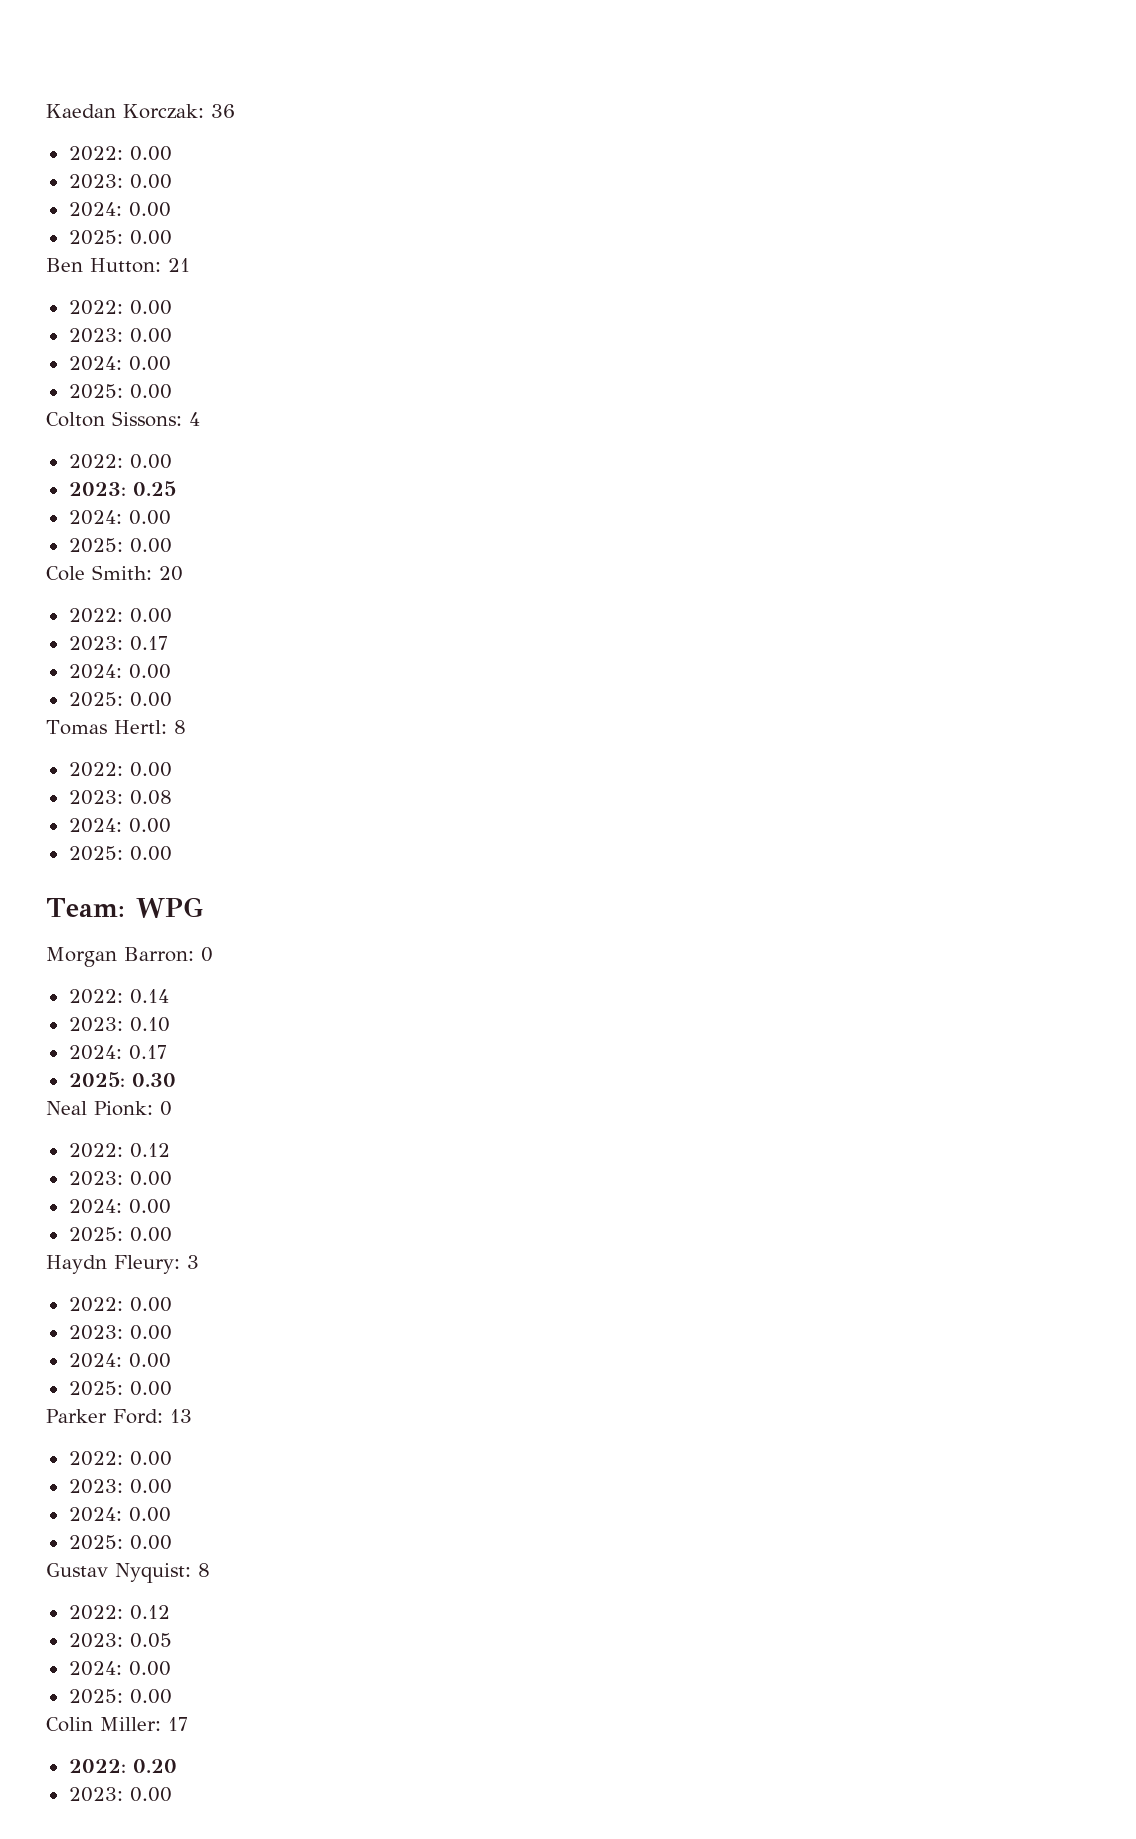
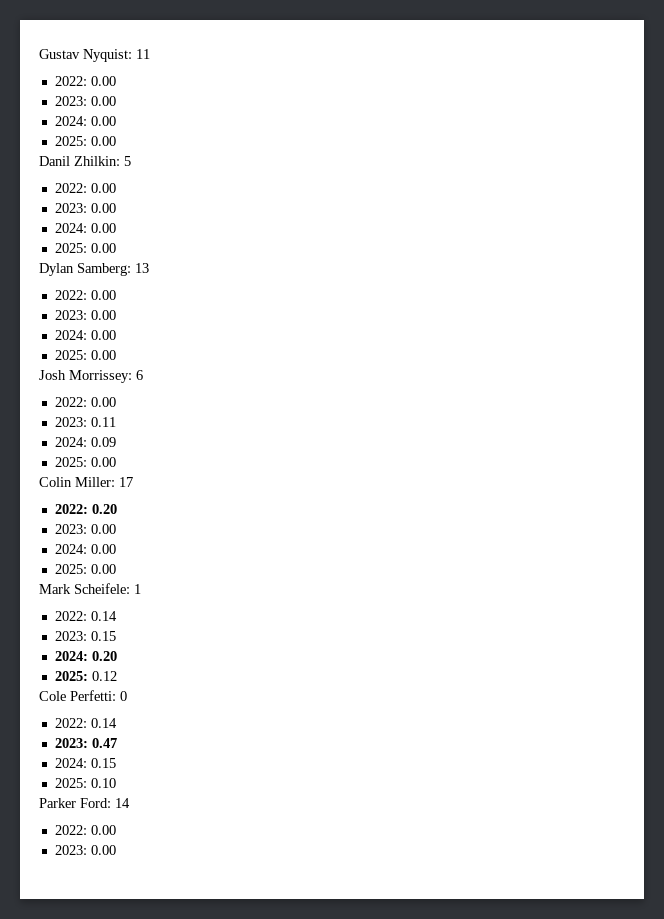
[46,104,235,119] [68,146,172,161] [68,174,172,189] [68,202,171,217] [68,230,172,245] [46,258,190,273] [68,300,172,315] [68,328,172,343] [68,356,171,371] [68,384,172,399] [46,411,200,427] [68,454,172,469] [68,481,176,496] [68,510,171,525] [68,538,172,553] [46,565,183,581] [68,608,172,623] [68,636,168,651] [68,664,171,679] [68,692,172,707] [46,720,186,735] [68,762,172,777] [68,790,172,805] [68,818,171,833] [68,846,172,861] [46,897,204,918] [46,947,213,967] [68,989,169,1004] [68,1017,170,1032] [68,1045,167,1060] [68,1072,176,1087] [46,1101,172,1116] [68,1143,170,1158] [68,1171,172,1186] [68,1199,171,1214] [68,1227,172,1242] [46,1255,199,1274] [68,1297,172,1312] [68,1325,172,1340] [68,1353,171,1368] [68,1381,172,1396] [46,1409,163,1424] Kaedan Korczak: 36 // 2022: 0.00 // 2023: 0.00 // 2024: 0.00 // 2025: 0.00 // Ben Hutton: 21 // 2022: 0.00 // 2023: 0.00 // 2024: 0.00 // 2025: 0.00 // Colton Sissons: 4 // 2022: 0.00 // 2023: 0.25 // 2024: 0.00 // 2025: 0.00 // Cole Smith: 20 // 2022: 0.00 // 2023: 0.17 // 2024: 0.00 // 2025: 0.00 // Tomas Hertl: 8 // 2022: 0.00 // 2023: 0.08 // 2024: 0.00 // 2025: 0.00 // Team: WPG // Morgan Barron: 0 // 2022: 0.14 // 2023: 0.10 // 2024: 0.17 // 2025: 0.30 // Neal Pionk: 0 // 2022: 0.12 // 2023: 0.00 // 2024: 0.00 // 2025: 0.00 // Haydn Fleury: 3 // 2022: 0.00 // 2023: 0.00 // 2024: 0.00 // 2025: 0.00 // Parker Ford: -> [39,49,150,62] [54,76,116,86] [54,96,116,106] [54,116,116,126] [54,136,116,146] [39,156,131,166] [54,183,116,193] [54,203,116,213] [54,223,116,233] [54,243,116,253] [39,263,131,276] Gustav Nyquist: 11 // 2022: 0.00 // 2023: 0.00 // 2024: 0.00 // 2025: 0.00 // Danil Zhilkin: 5 // 2022: 0.00 // 2023: 0.00 // 2024: 0.00 // 2025: 0.00 // Dylan Samberg:
[46,1563,210,1583] [68,1605,170,1620] [68,1633,172,1648] [68,1661,171,1676] Gustav Nyquist: 8 // 2022: 0.12 // 2023: 0.05 // 2024: 0.00 -> [39,370,143,383] [54,397,116,407] [54,417,116,427] [54,437,116,447] Josh Morrissey: 6 // 2022: 0.00 // 2023: 0.11 // 2024: 0.09
(172, 1794) none -> [54,544,116,554] [54,564,116,574] [39,583,141,594] [54,611,117,621] [54,631,116,641] [54,651,117,661] [54,671,117,681] [39,690,127,701] [54,718,117,728] [54,738,117,748] [54,758,116,768] [54,778,116,788] [39,798,130,808] [54,825,116,835] [54,845,116,855] // 2024: 0.00 // 2025: 0.00 // Mark Scheifele: 1 // 2022: 0.14 // 2023: 0.15 // 2024: 0.20 // 2025: 0.12 // Cole Perfetti: 0 // 2022: 0.14 // 2023: 0.47 // 2024: 0.15 // 2025: 0.10 // Parker Ford: 14 // 2022: 0.00 // 2023: 0.00

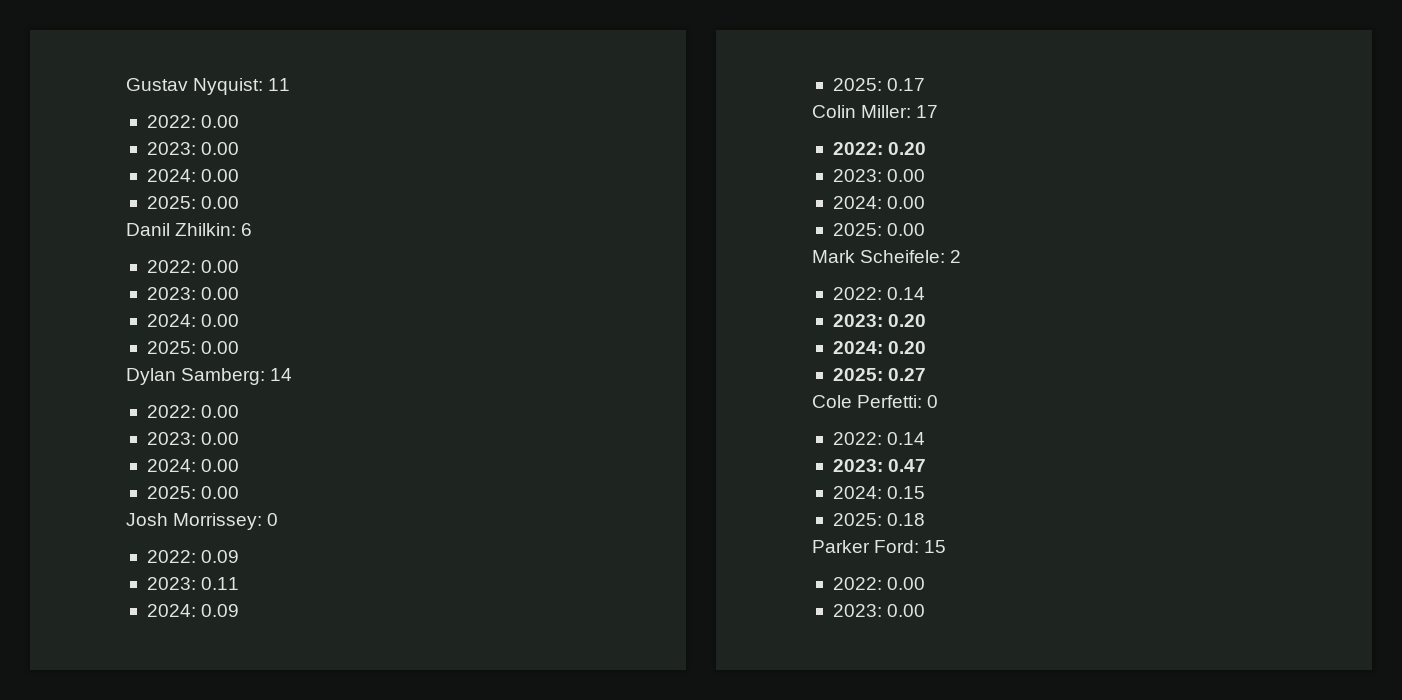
[124,156,131,166] 5 -> [241,223,253,236] 6
[135,263,149,273] 13 -> [270,368,293,381] 14
[136,370,143,380] [54,397,116,407] 6 // 2022: 0.00 -> [267,513,279,526] [146,550,240,563] 0 // 2022: 0.09
[90,457,116,467] 0.00 -> [887,78,926,91] 0.17
[134,584,141,594] [54,611,117,621] [54,631,116,641] 1 // 2022: 0.14 // 2023: 0.15 -> [950,250,962,263] [832,287,926,300] [832,314,927,327] 2 // 2022: 0.14 // 2023: 0.20
[91,671,117,681] 0.12 -> [888,368,927,381] 0.27
[90,778,116,788] 0.10 -> [887,513,926,526] 0.18
[115,798,130,808] 14 -> [924,540,947,553] 15

